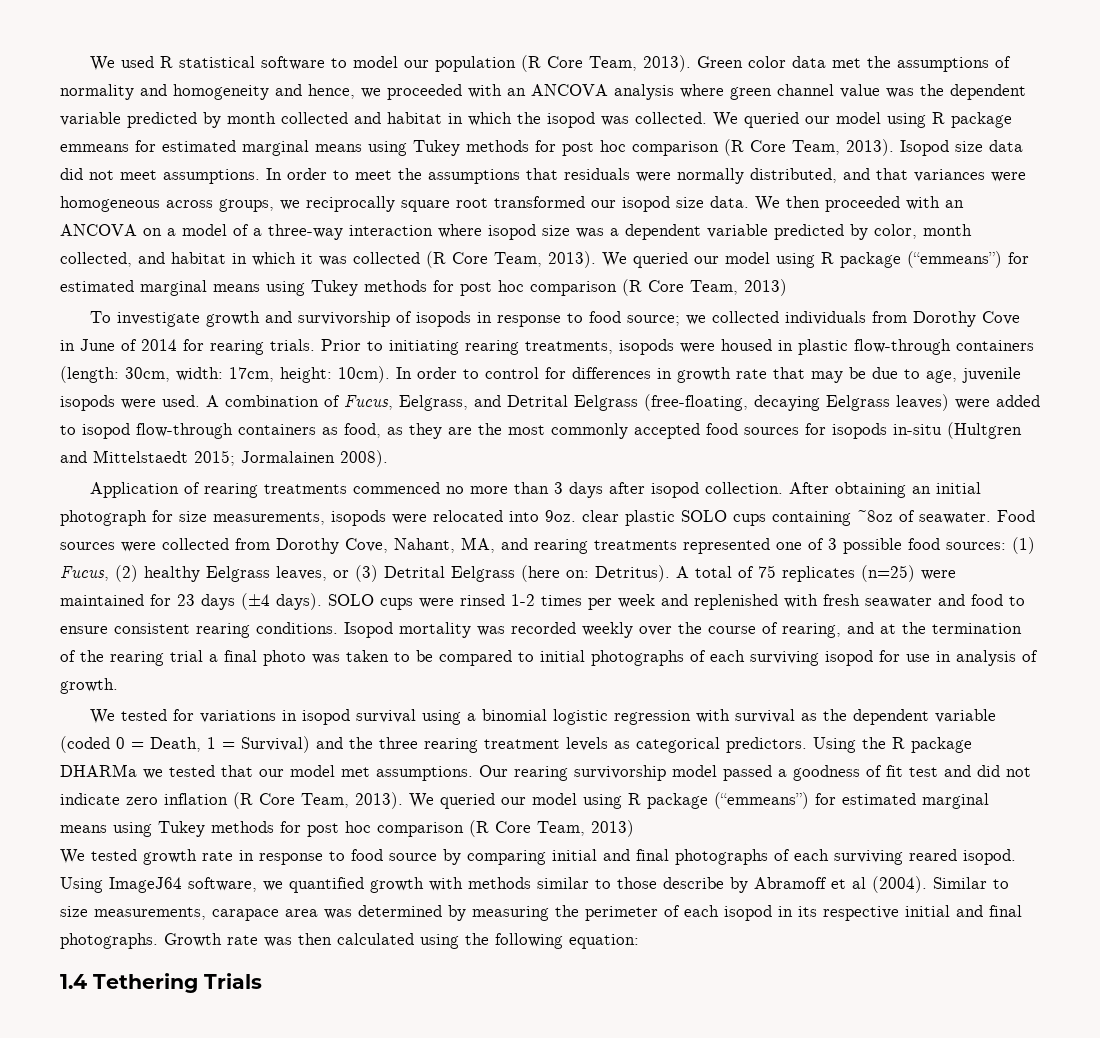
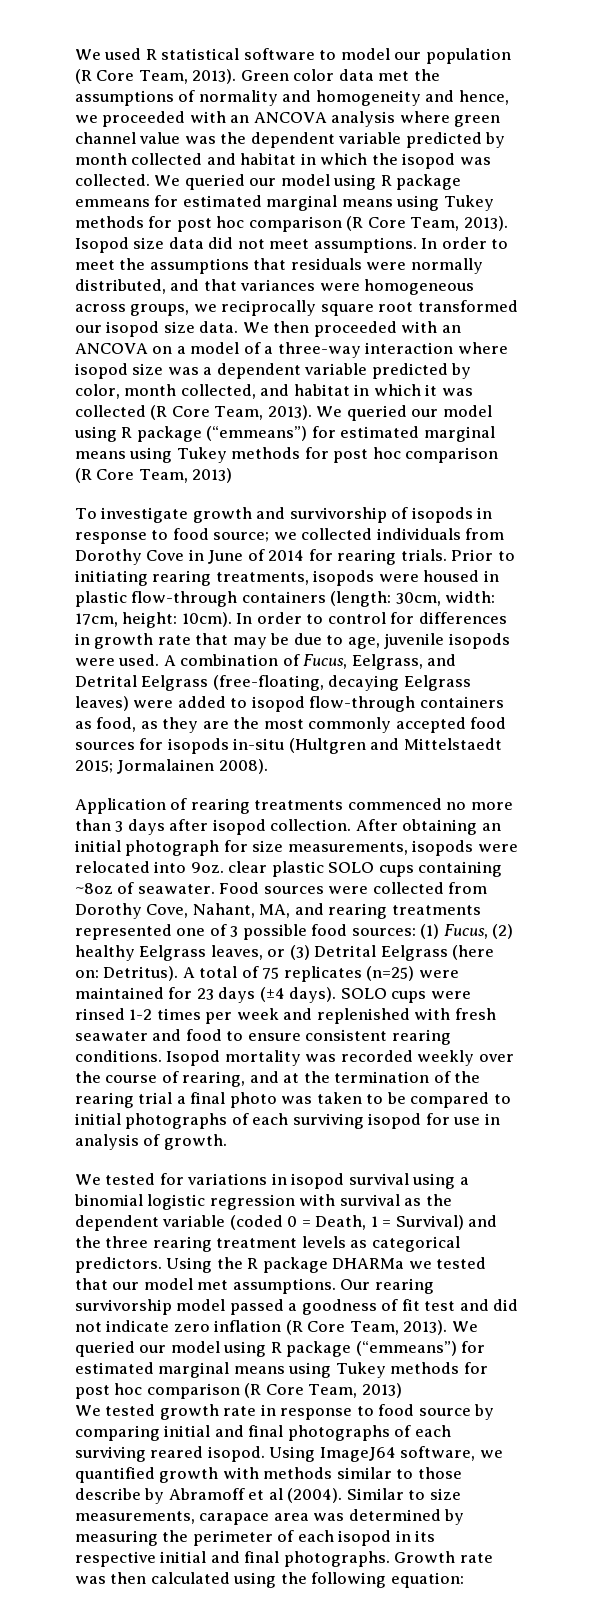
[60,973,262,993] // 1.4 Tethering Trials -> (464, 1580) none

